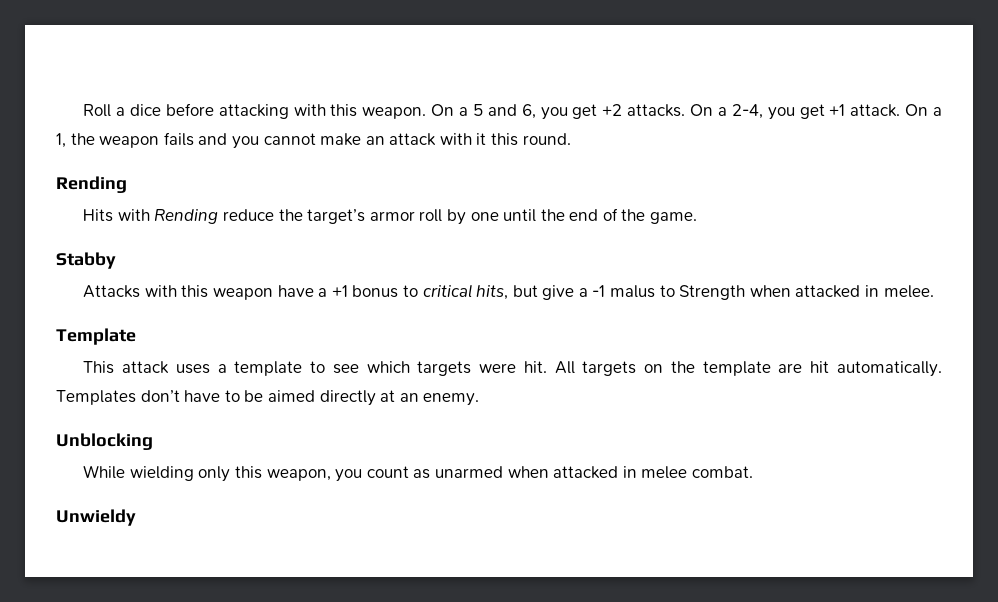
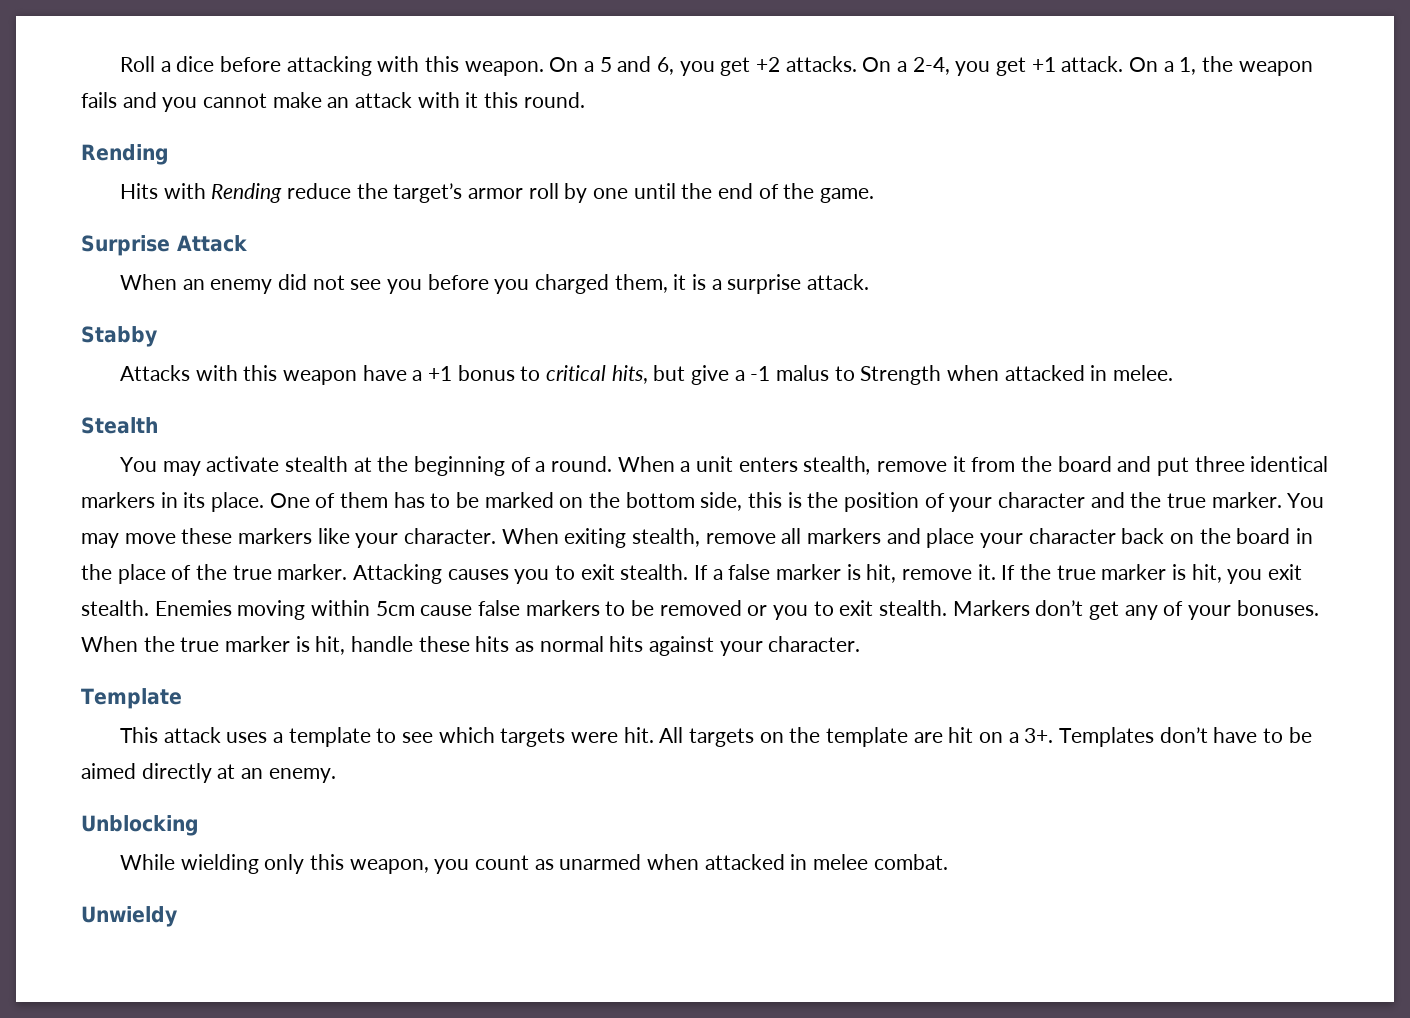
(698, 218) none -> [81,235,247,256] [120,274,870,294] // Surprise Attack // When an enemy did not see you before you charged them, it is a surprise attack.
(934, 291) none -> [81,417,158,434] [120,456,1329,476] [81,492,1325,512] [81,528,1314,548] [81,564,1303,584] [81,600,1319,620] [81,636,861,656] // Stealth // You may activate stealth at the beginning of a round. When a unit enters stealth, remove it from the board and put three identical markers in its place. One of them has to be marked on the bottom side, this is the position of your character and the true marker. You may move these markers like your character. When exiting stealth, remove all markers and place your character back on the board in the place of the true marker. Attacking causes you to exit stealth. If a false marker is hit, remove it. If the true marker is hit, you exit stealth. Enemies moving within 5cm cause false markers to be removed or you to exit stealth. Markers don’t get any of your bonuses. When the true marker is hit, handle these hits as normal hits against your character.
[837,361,942,377] automatically. -> [979,728,1054,743] on a 3+.

